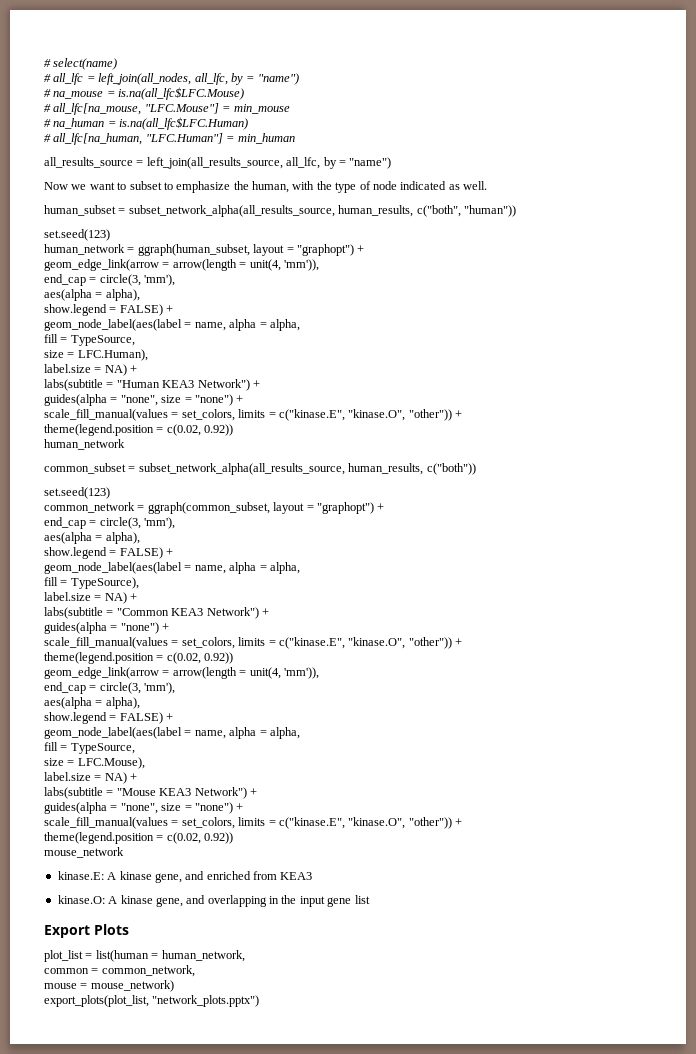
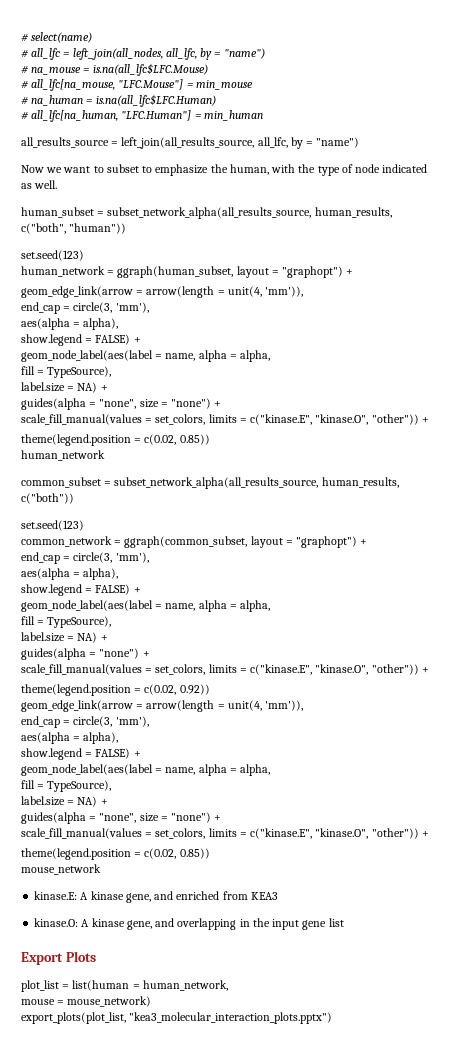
[70,335,135,346] [44,349,148,361] [44,364,138,376] [44,379,260,391] TypeSource, // size = LFC.Human), // label.size = NA) + // labs(subtitle = "Human KEA3 Network") + -> [47,366,112,378] [21,382,108,393] TypeSource), // label.size = NA) +
[204,424,234,436] 0.92)) -> [179,434,210,445] 0.85))
[44,607,269,619] // labs(subtitle = "Common KEA3 Network") + -> (108, 638) none
[70,743,135,754] [44,757,145,769] [44,772,138,784] [44,787,257,799] TypeSource, // size = LFC.Mouse), // label.size = NA) + // labs(subtitle = "Mouse KEA3 Network") + -> [47,780,112,792] [21,796,108,807] TypeSource), // label.size = NA) +
[204,832,234,844] 0.92)) -> [179,848,210,859] 0.85))
[44,965,195,977] // common = common_network, -> (228, 985) none
[152,995,260,1007] "network_plots.pptx") -> [129,1012,333,1024] "kea3_molecular_interaction_plots.pptx")

